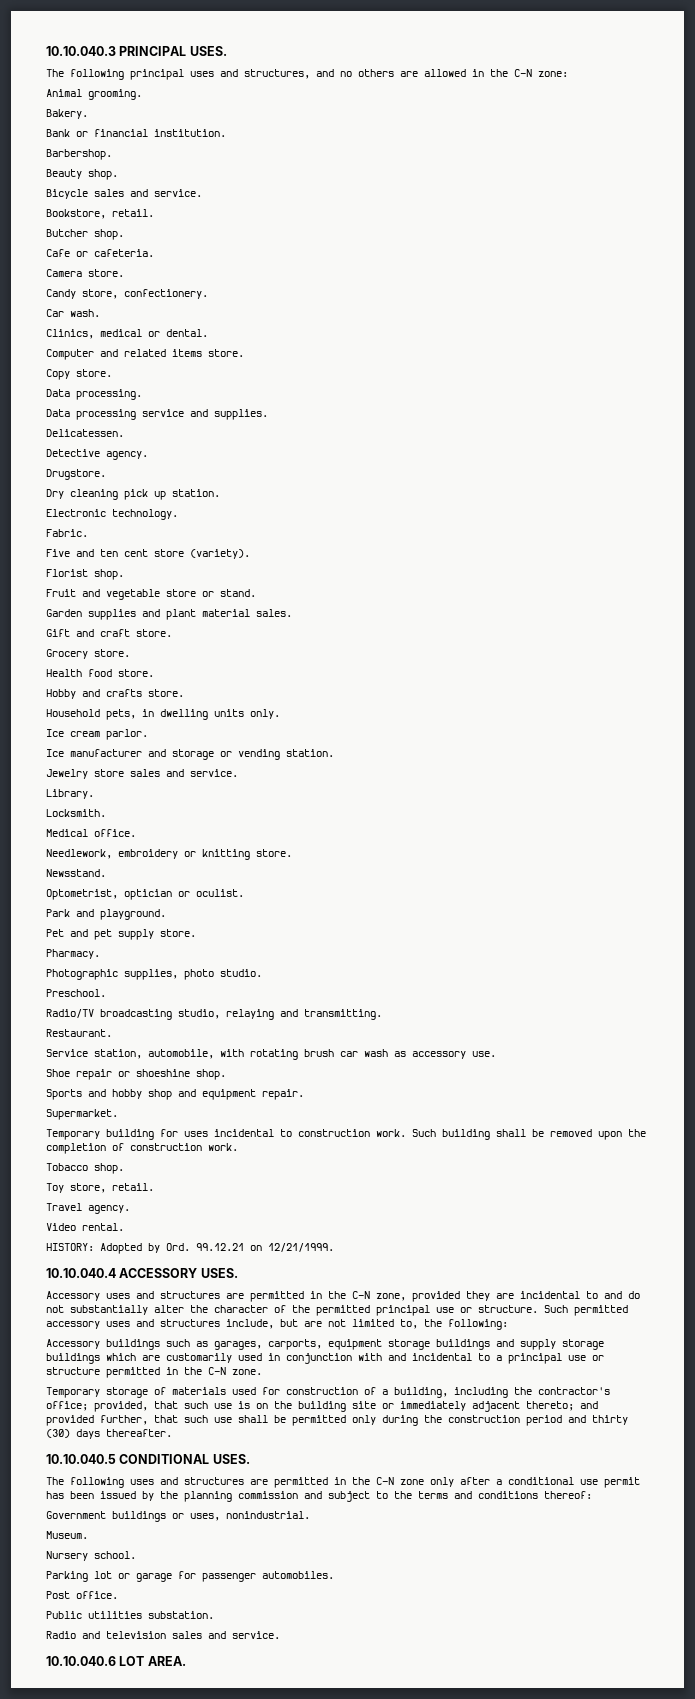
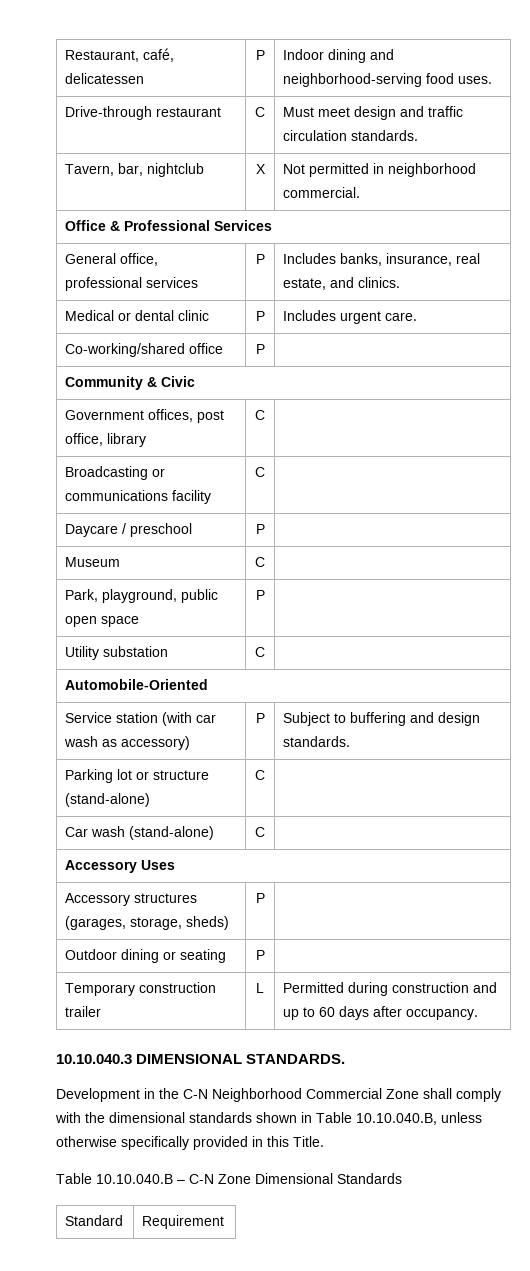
[46,46,227,56] [46,69,568,80] [46,89,142,100] [46,109,88,119] [46,129,226,137] [46,149,112,160] [46,169,118,180] [46,189,202,199] [46,209,154,219] [46,229,124,240] [46,249,154,257] [46,269,124,277] [46,289,208,299] [46,309,100,317] [46,329,208,339] [46,349,244,360] [46,369,112,380] [46,389,142,400] [46,409,268,420] [46,429,124,437] [46,449,148,460] [46,469,106,480] [46,489,220,500] [46,509,178,520] [46,529,88,537] [46,549,250,559] [46,569,124,580] [46,589,256,600] [46,609,292,620] [46,629,172,637] [46,649,130,659] [46,669,154,677] [46,689,184,699] [46,709,280,720] [46,729,148,740] [46,749,334,760] [46,769,238,779] [46,789,94,799] [46,809,106,817] [46,829,136,837] [46,849,292,860] [46,869,106,877] [46,889,244,900] [46,909,166,920] [46,929,196,940] [46,949,100,959] [46,969,262,980] [46,989,106,997] [46,1009,382,1020] [46,1029,112,1037] [46,1049,496,1060] [46,1069,226,1080] [46,1089,304,1100] [46,1109,118,1120] [46,1129,646,1140] [46,1143,238,1154] [46,1163,124,1174] [46,1183,154,1193] [46,1203,130,1214] [46,1223,124,1231] [46,1243,334,1254] [46,1268,238,1278] [46,1291,640,1302] [46,1305,628,1316] [46,1319,508,1330] [46,1339,604,1350] [46,1353,604,1364] [46,1367,262,1378] [46,1387,610,1398] [46,1401,598,1412] [46,1415,628,1426] [46,1429,172,1439] [46,1454,250,1464] [46,1477,640,1488] [46,1491,592,1502] [46,1511,310,1522] [46,1531,88,1539] [46,1551,136,1561] [46,1571,334,1582] [46,1591,118,1599] [46,1611,214,1619] [46,1631,280,1639] [46,1656,186,1666] 10.10.040.3 PRINCIPAL USES. // The following principal uses and structures, and no others are allowed in the C-N zone: // Animal grooming. // Bakery. // Bank or financial institution. // Barbershop. // Beauty shop. // Bicycle sales and service. // Bookstore, retail. // Butcher shop. // Cafe or cafeteria. // Camera store. // Candy store, confectionery. // Car wash. // Clinics, medical or dental. // Computer and related items store. // Copy store. // Data processing. // Data processing service and supplies. // Delicatessen. // Detective agency. // Drugstore. // Dry cleaning pick up station. // Electronic technology. // Fabric. // Five and ten cent store (variety). // Florist shop. // Fruit and vegetable store or stand. // Garden supplies and plant material sales. // Gift and craft store. // Grocery store. // Health food store. // Hobby and crafts store. // Household pets, in dwelling units only. // Ice cream parlor. // Ice manufacturer and storage or vending station. // Jewelry store sales and service. // Library. // Locksmith. // Medical office. // Needlework, embroidery or knitting store. // Newsstand. // Optometrist, optician or oculist. // Park and playground. // Pet and pet supply store. // Pharmacy. // Photographic supplies, photo studio. // Preschool. // Radio/TV broadcasting studio, relaying and transmitting. // Restaurant. // Service station, automobile, with rotating brush car wash as accessory use. // Shoe repair or shoeshine shop. // Sports and hobby shop and equipment repair. // Supermarket. // Temporary building for uses incidental to construction work. Such building shall be removed upon the completion of construction work. // Tobacco shop. // Toy store, retail. // Travel agency. // Video rental. // HISTORY: Adopted by Ord. 99.12.21 on 12/21/1999. // 10.10.040.4 ACCESSORY USES. // Accessory uses and structures are permitted in the C-N zone, provided they are incidental to and do not substantially alter the character of the permitted principal use or structure. Such permitted accessory uses and structures include, but are not limited to, the following: // Accessory buildings such as garages, carports, equipment storage buildings and supply storage buildings which are customarily used in conjunction with and incidental to a principal use or structure permitted in the C-N zone. // Temporary storage of materials used for construction of a building, including the contractor's office; provided, that such use is on the building site or immediately adjacent thereto; and provided further, that such use shall be permitted only during the construction period and thirty (30) days thereafter. // 10.10.040.5 CONDITIONAL USES. // The following uses and structures are permitted in the C-N zone only after a conditional use permit has been issued by the planning commission and subject to the terms and conditions thereof: // Government buildings or uses, nonindustrial. // Museum. // Nursery school. // Parking lot or garage for passenger automobiles. // Post office. // Public utilities substation. // Radio and television sales and service. // 10.10.040.6 LOT AREA. -> [65,48,175,62] [65,73,145,84] [255,50,265,60] [283,49,395,63] [283,73,493,87] [65,106,222,120] [255,107,265,117] [283,106,464,120] [283,130,419,141] [65,163,205,177] [255,164,266,174] [283,163,477,177] [283,187,361,198] [65,220,273,231] [65,253,159,266] [65,277,199,291] [255,254,265,264] [283,253,481,266] [283,277,401,290] [65,310,210,321] [255,311,265,321] [283,310,418,324] [65,343,224,357] [255,344,265,354] [65,376,196,390] [65,409,225,423] [65,433,147,447] [255,410,265,420] [65,466,166,480] [65,490,212,504] [255,467,265,477] [65,523,193,537] [255,524,265,534] [65,557,121,567] [255,557,265,567] [65,589,219,603] [65,616,140,627] [255,590,265,600] [65,646,169,660] [255,647,265,657] [65,679,209,690] [65,712,217,726] [64,736,191,750] [255,713,265,723] [283,712,481,726] [283,736,351,747] [65,769,210,783] [65,793,151,807] [255,770,265,780] [65,826,215,840] [255,827,265,837] [65,860,176,873] [65,893,198,906] [65,916,230,930] [255,893,265,903] [65,949,227,963] [255,950,265,960] [65,982,217,996] [65,1006,102,1017] [256,983,264,993] [283,982,498,996] [283,1006,479,1020] [56,1054,346,1064] [56,1088,501,1102] [55,1112,482,1125] [56,1136,324,1150] [56,1173,402,1184] [65,1215,124,1226] [142,1215,225,1229] Restaurant, café, delicatessen | P | Indoor dining and neighborhood-serving food uses. // Drive-through restaurant | C | Must meet design and traffic circulation standards. // Tavern, bar, nightclub | X | Not permitted in neighborhood commercial. // Office & Professional Services // General office, professional services | P | Includes banks, insurance, real estate, and clinics. // Medical or dental clinic | P | Includes urgent care. // Co-working/shared office | P | // Community & Civic // Government offices, post office, library | C | // Broadcasting or communications facility | C | // Daycare / preschool | P | // Museum | C | // Park, playground, public open space | P | // Utility substation | C | // Automobile-Oriented // Service station (with car wash as accessory) | P | Subject to buffering and design standards. // Parking lot or structure (stand-alone) | C | // Car wash (stand-alone) | C | // Accessory Uses // Accessory structures (garages, storage, sheds) | P | // Outdoor dining or seating | P | // Temporary construction trailer | L | Permitted during construction and up to 60 days after occupancy. // 10.10.040.3 DIMENSIONAL STANDARDS. // Development in the C-N Neighborhood Commercial Zone shall comply with the dimensional standards shown in Table 10.10.040.B, unless otherwise specifically provided in this Title. // Table 10.10.040.B – C-N Zone Dimensional Standards // Standard | Requirement

